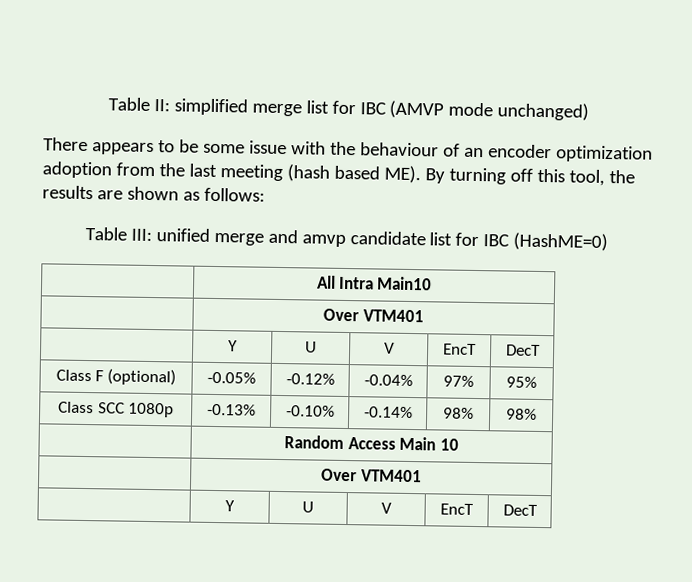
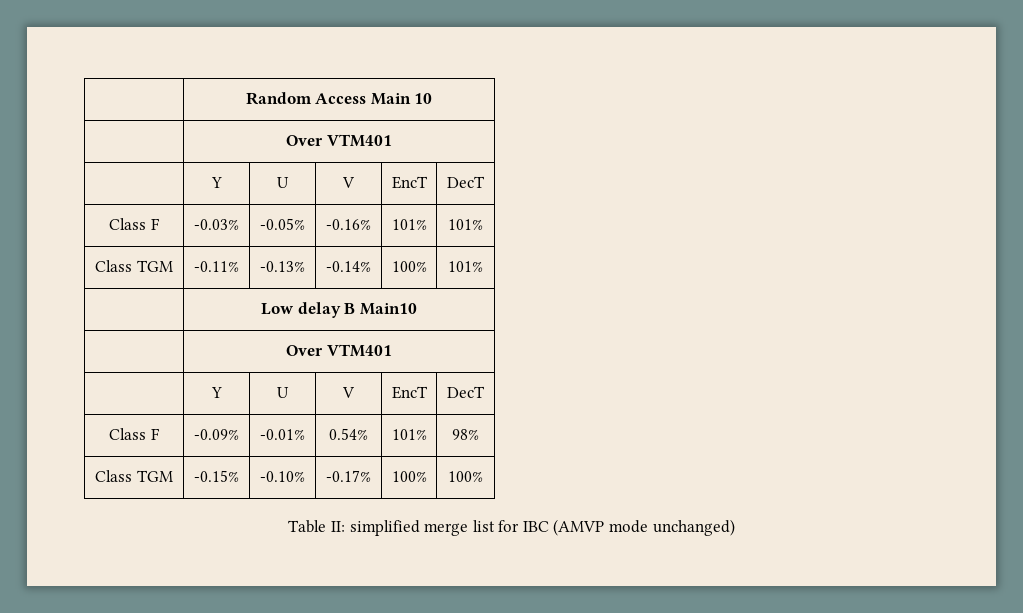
[107,97,590,121] [43,137,653,163] [42,161,635,186] [42,185,265,202] [84,226,609,252] [316,275,433,291] [323,308,424,323] [228,340,238,352] [305,341,317,353] [383,342,395,354] [443,343,477,356] [505,344,541,356] [55,368,177,386] [207,371,256,384] [285,373,335,385] [363,374,413,387] [443,375,474,387] [506,376,537,388] [58,401,174,418] [207,403,256,416] [285,405,335,417] [363,406,413,419] [443,407,474,419] [506,408,537,420] Table II: simplified merge list for IBC (AMVP mode unchanged) // There appears to be some issue with the behaviour of an encoder optimization adoption from the last meeting (hash based ME). By turning off this tool, the results are shown as follows: // Table III: unified merge and amvp candidate list for IBC (HashME=0) // | All Intra Main10 // | Over VTM401 // | Y | U | V | EncT | DecT // Class F (optional) | -0.05% | -0.12% | -0.04% | 97% | 95% // Class SCC 1080p | -0.13% | -0.10% | -0.14% | 98% | 98% // -> (245, 98) none
(538, 510) none -> [109,218,160,230] [194,219,239,230] [260,218,305,230] [326,219,371,230] [391,219,427,230] [448,219,484,230] [95,260,173,272] [194,261,239,272] [260,261,305,272] [326,261,371,272] [391,261,427,272] [448,261,484,272] [261,302,417,318] [286,344,392,357] [210,387,222,398] [277,387,289,398] [342,387,355,398] [391,386,428,399] [447,386,486,398] [109,428,160,440] [194,429,239,440] [260,429,305,440] [329,428,368,440] [391,429,427,440] [452,429,480,440] [95,470,173,482] [194,470,239,482] [260,471,305,482] [326,470,371,482] [391,471,427,482] [448,471,484,482] [288,519,735,536] // Class F | -0.03% | -0.05% | -0.16% | 101% | 101% // Class TGM | -0.11% | -0.13% | -0.14% | 100% | 101% // | Low delay B Main10 // | Over VTM401 // | Y | U | V | EncT | DecT // Class F | -0.09% | -0.01% | 0.54% | 101% | 98% // Class TGM | -0.15% | -0.10% | -0.17% | 100% | 100% // Table II: simplified merge list for IBC (AMVP mode unchanged)

